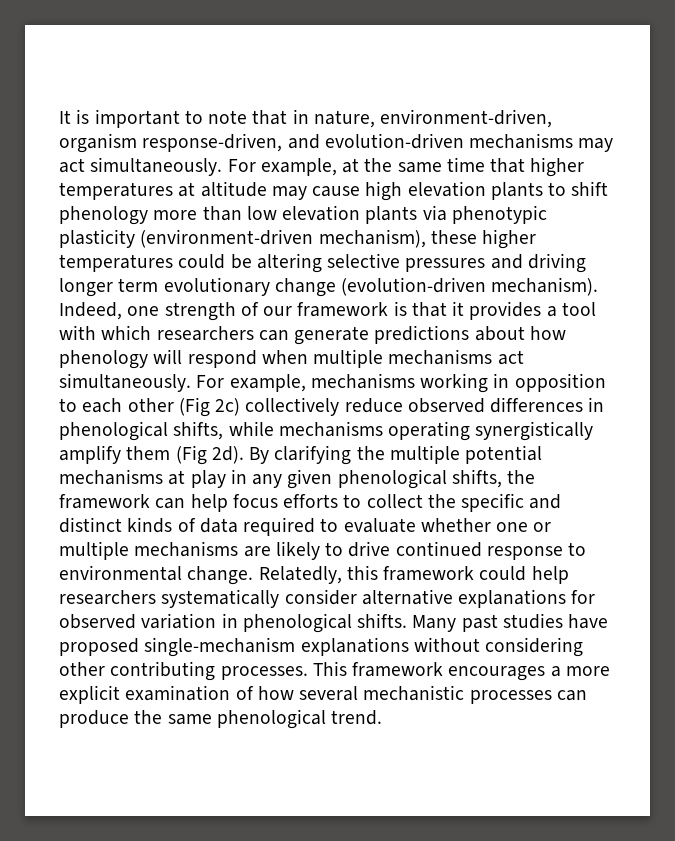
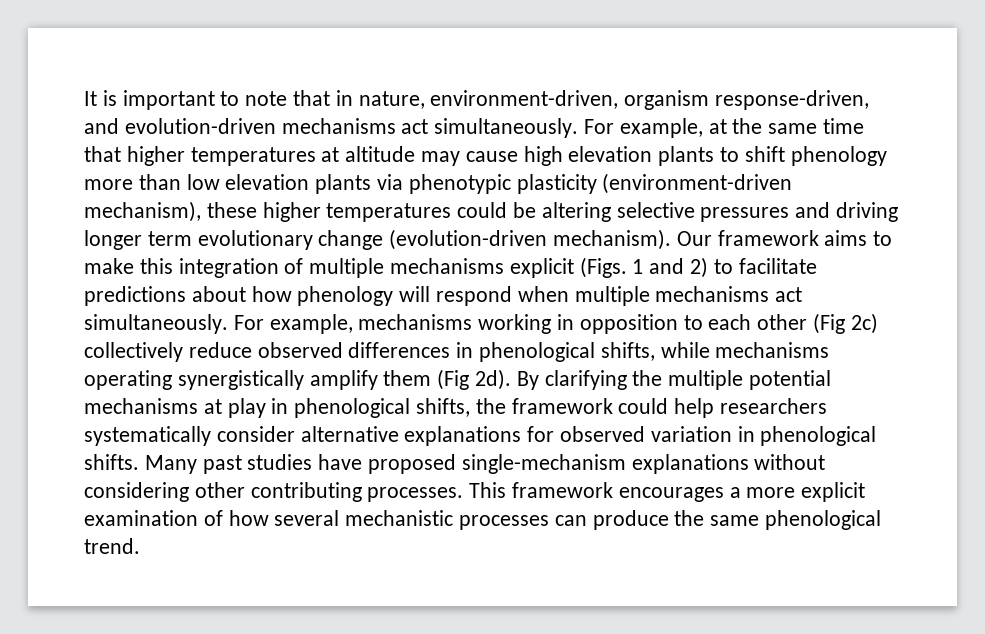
[578,138,614,152] may -> (396, 126) none
[59,301,596,321] [59,325,370,345] Indeed, one strength of our framework is that it provides a tool with which researchers can generate -> [676,230,893,246] [84,257,817,278] Our framework aims to make this integration of multiple mechanisms explicit (Figs. 1 and 2) to facilitate
[252,469,333,489] any given -> (289, 406) none
[155,493,562,512] [59,517,552,536] [59,541,587,560] [59,565,475,585] can help focus efforts to collect the specific and distinct kinds of data required to evaluate whether one or multiple mechanisms are likely to drive continued response to environmental change. Relatedly, this framework -> (613, 406) none

